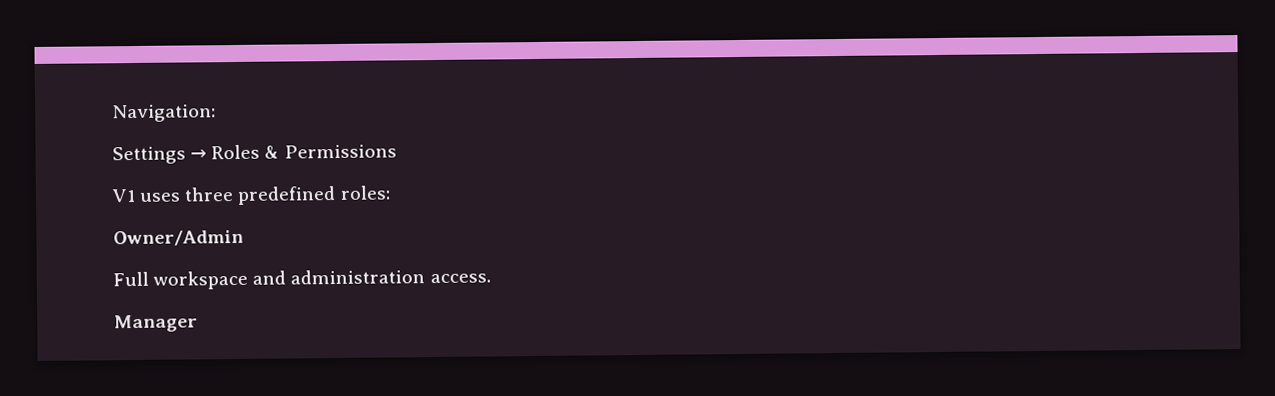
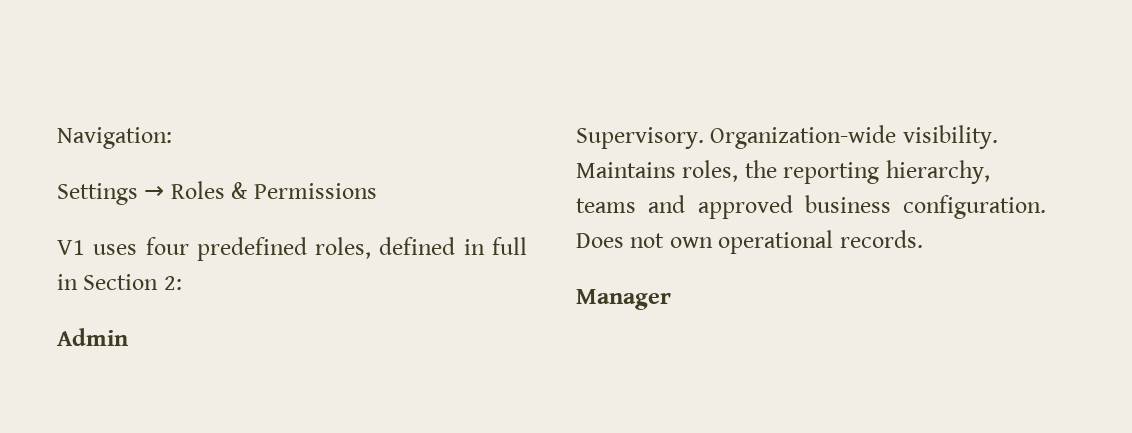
[184,185,391,205] [113,229,244,247] [113,269,491,290] three predefined roles: // Owner/Admin // Full workspace and administration access. -> [145,237,527,261] [57,274,182,290] [57,328,128,346] [576,125,998,149] [576,160,990,184] [576,195,1046,219] [576,230,923,254] four predefined roles, defined in full in Section 2: // Admin // Supervisory. Organization-wide visibility. Maintains roles, the reporting hierarchy, teams and approved business configuration. Does not own operational records.

